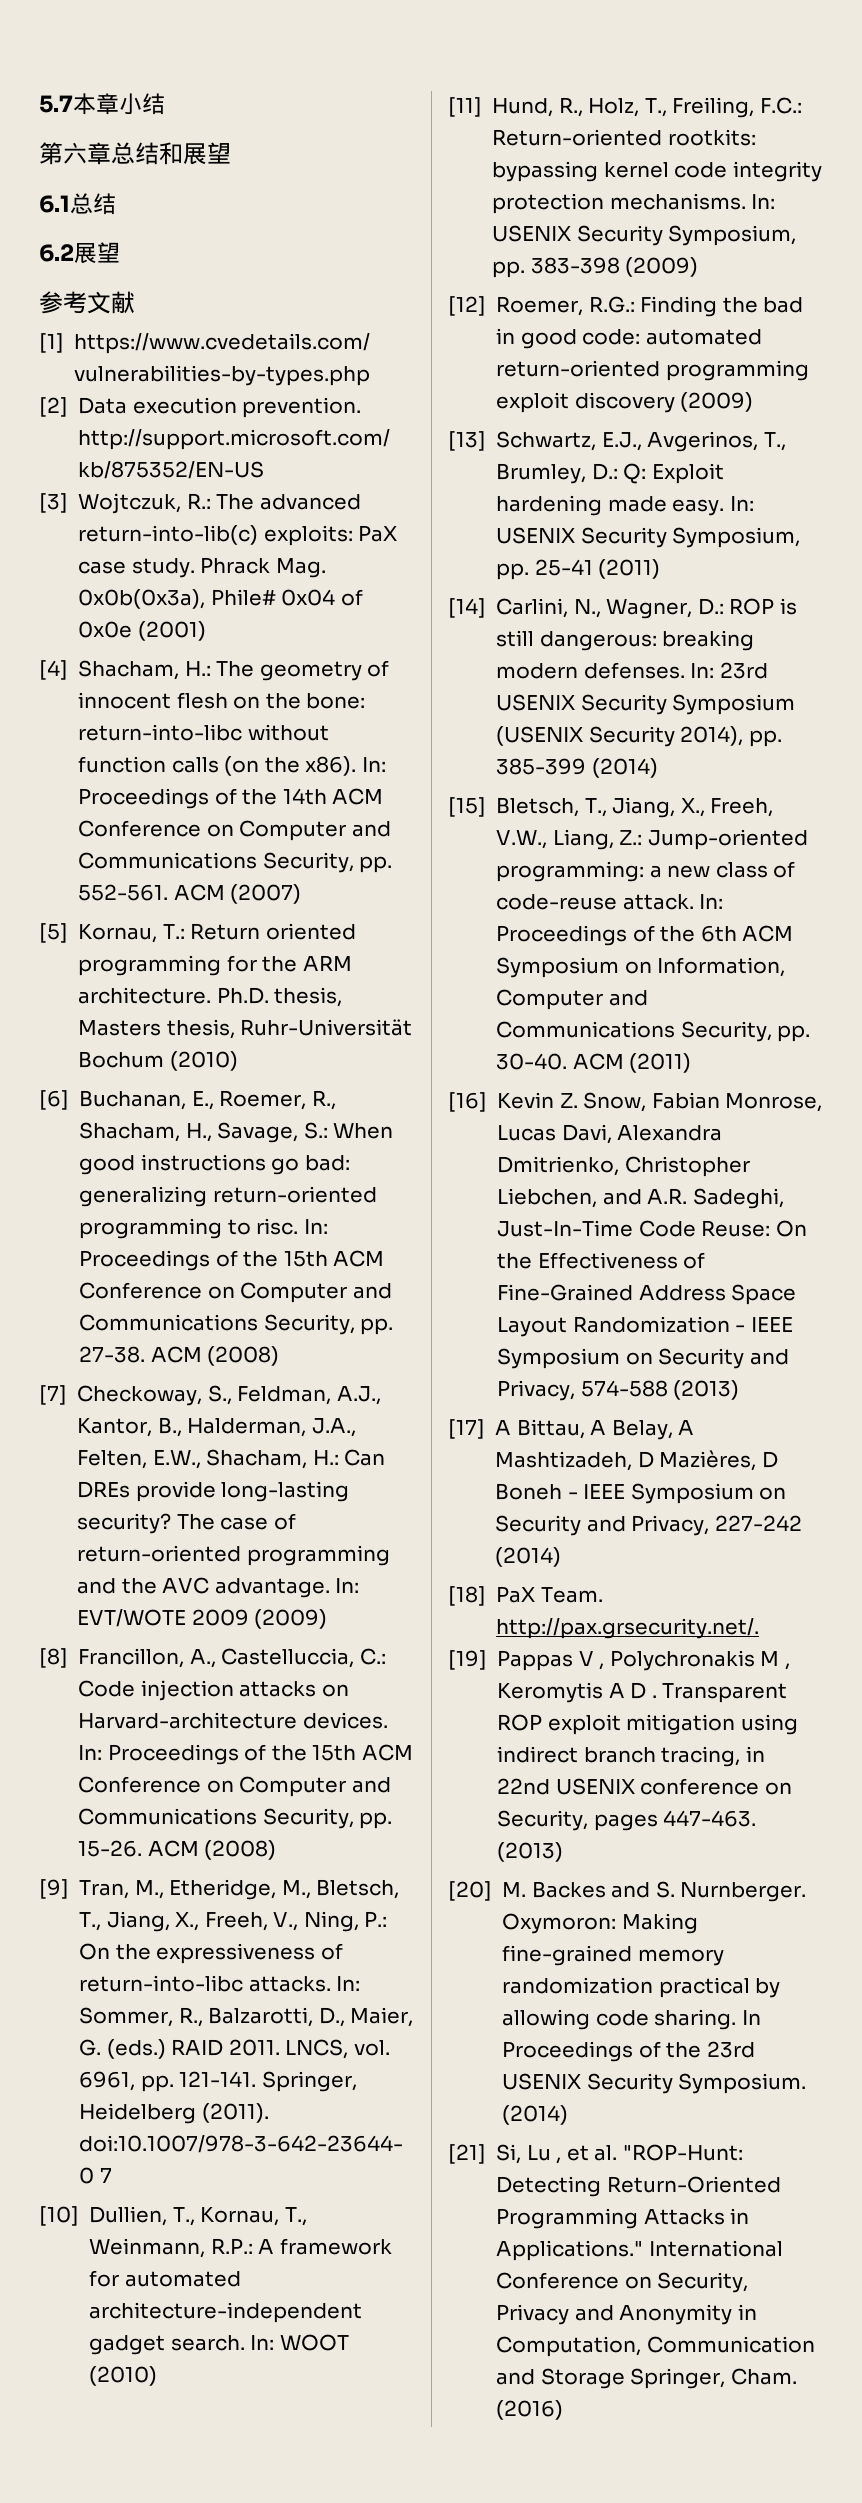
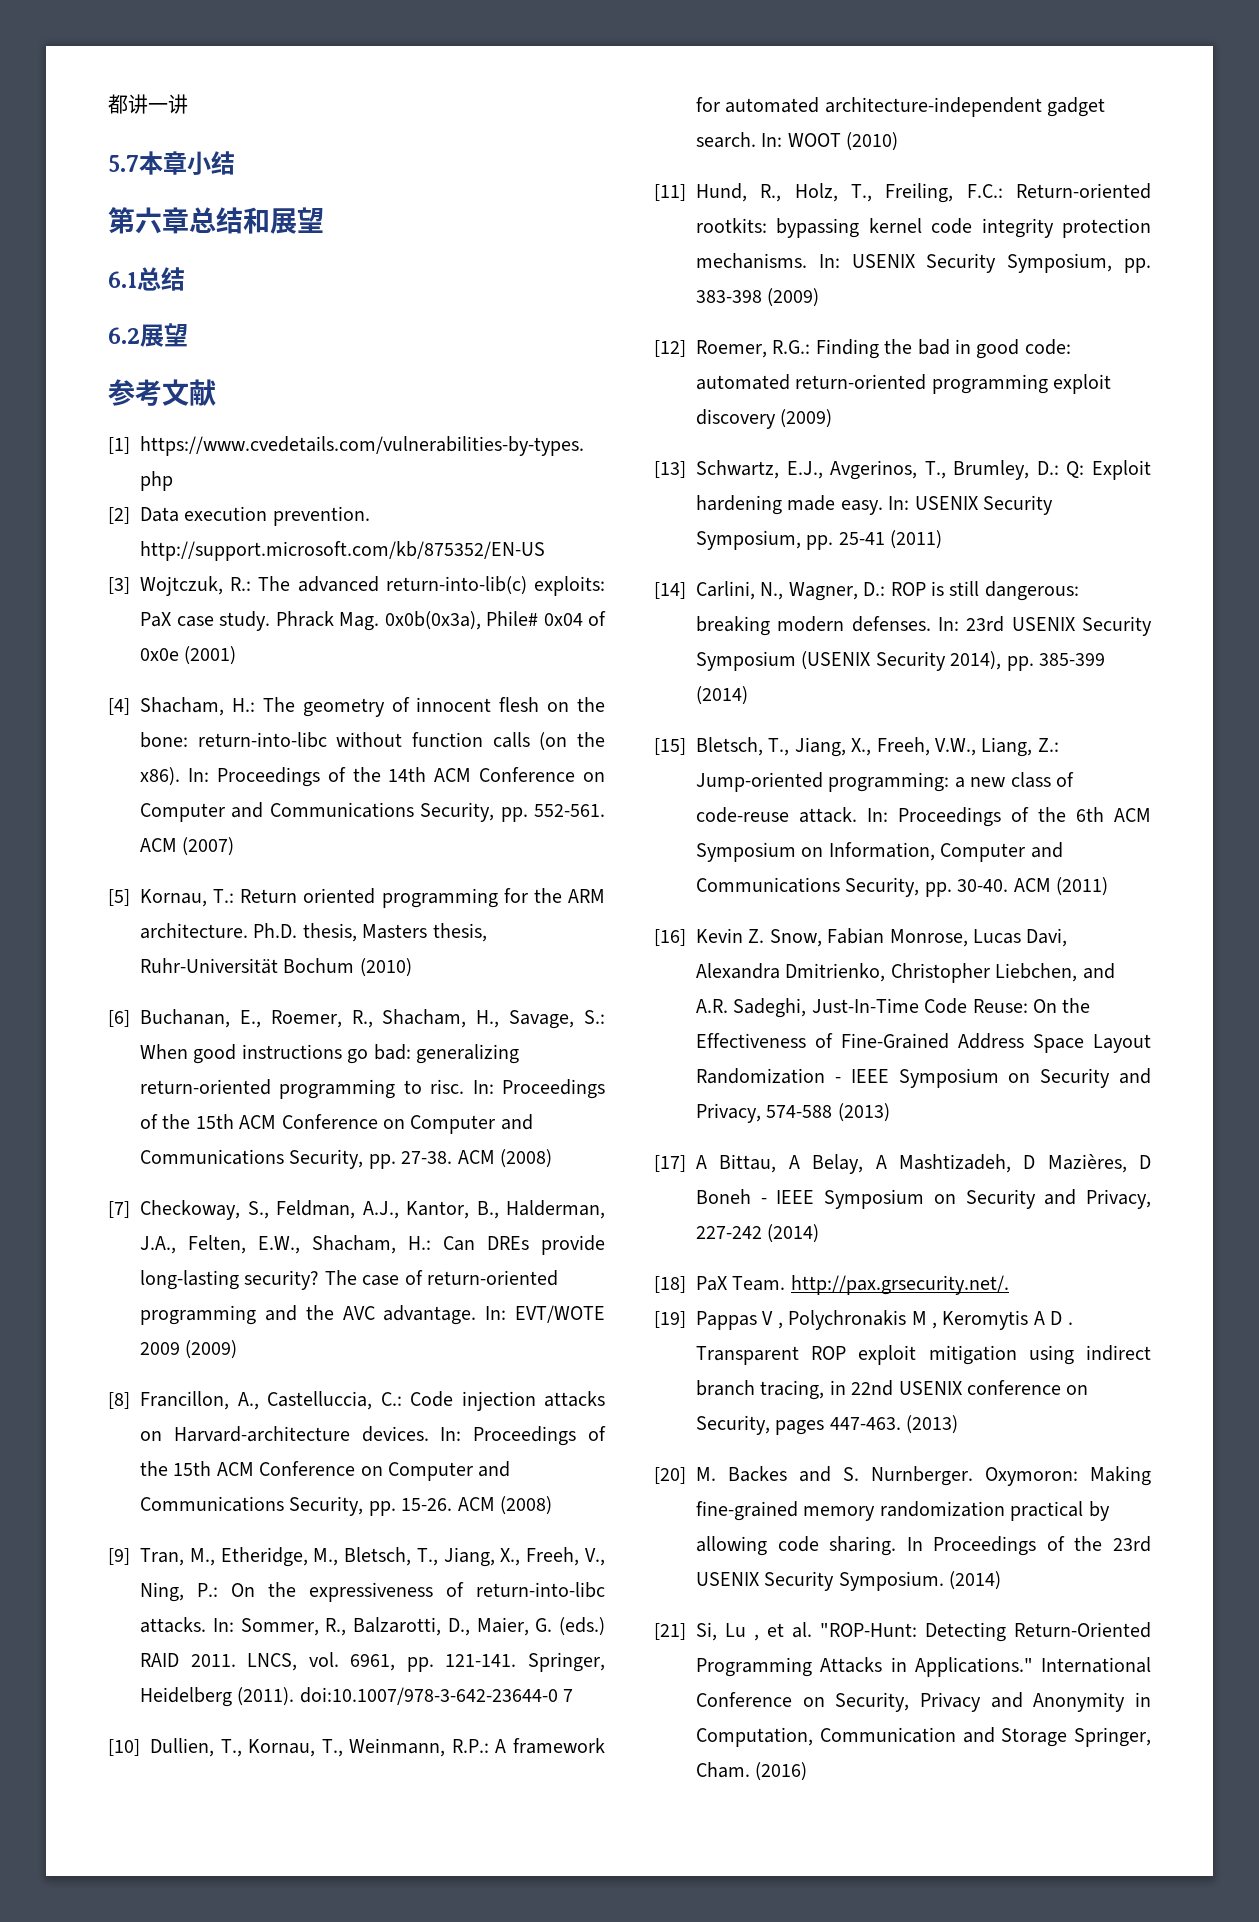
(39, 104) none -> [108,94,188,114] 都讲一讲 //

